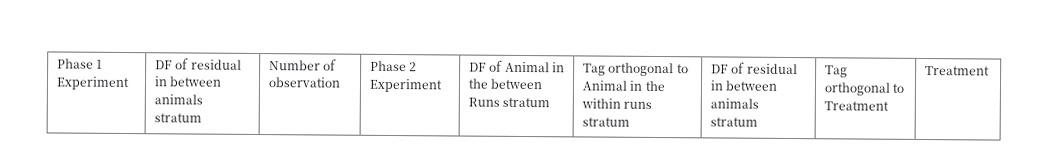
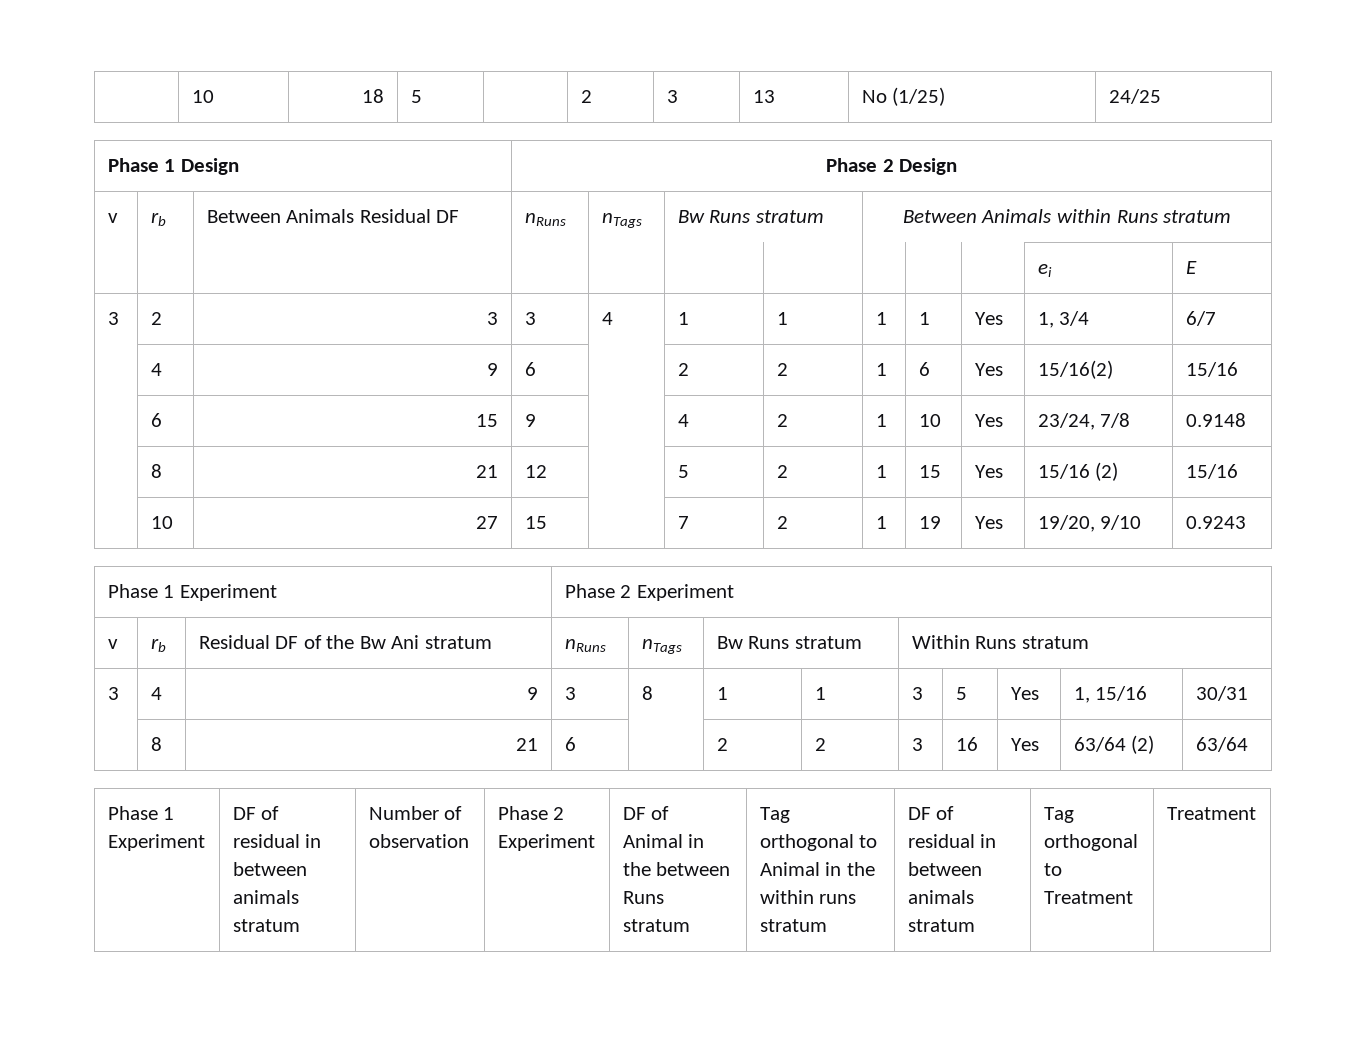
(57, 63) none -> [191,90,214,103] [362,89,385,103] [410,90,422,103] [580,90,592,103] [666,90,678,103] [752,90,775,103] [861,87,946,106] [1108,89,1161,104] [107,158,239,175] [825,158,958,175] [107,213,118,223] [150,212,166,226] [206,209,460,223] [524,213,566,226] [601,213,642,228] [677,210,824,223] [902,209,1232,223] [1037,264,1052,277] [1185,261,1197,274] [107,312,119,325] [150,312,162,325] [487,312,499,325] [524,312,536,325] [601,312,613,325] [677,312,689,325] [776,312,788,325] [875,312,887,325] [918,312,930,325] [974,312,1003,325] [1037,311,1090,328] [1185,311,1216,326] [150,363,162,376] [487,363,499,376] [524,362,536,376] [677,363,689,376] [776,363,788,376] [875,363,887,376] [918,362,930,376] [974,363,1003,376] [1037,360,1113,379] [1185,362,1238,377] [150,413,162,427] [476,414,499,427] [524,414,536,427] [677,414,689,427] [776,414,788,427] [875,414,887,427] [918,414,941,427] [974,414,1003,427] [1037,413,1131,430] [1185,413,1246,427] [150,464,162,478] [476,465,499,478] [524,465,547,478] [677,465,689,478] [776,465,788,478] [875,465,887,478] [918,465,941,478] [974,465,1003,478] [1037,462,1119,481] [1185,464,1238,479] [150,516,173,529] [476,516,499,529] [524,516,547,529] [677,516,689,529] [776,516,788,529] [875,516,887,529] [918,516,941,529] [974,516,1003,529] [1037,515,1142,532] [1185,516,1246,529] [107,584,277,601] [564,584,734,601] [107,639,118,649] [150,638,166,652] [198,635,492,649] [564,639,606,652] [641,639,682,654] [716,636,862,649] [911,635,1089,649] [107,687,119,700] [150,687,162,700] [527,687,539,700] [564,687,576,700] [641,686,653,700] [716,687,728,700] [814,687,826,700] [911,687,923,700] [955,687,967,700] [1010,687,1039,700] [1073,686,1148,703] [1195,686,1248,701] [150,737,162,751] [516,738,539,751] [564,737,576,751] [716,738,728,751] [814,738,826,751] [911,738,923,751] [955,737,978,751] [1010,738,1039,751] [1073,735,1155,754] [1195,737,1248,752] | 10 | 18 | 5 | | 2 | 3 | 13 | No (1/25) | 24/25 // Phase 1 Design | Phase 2 Design // v | rb | Between Animals Residual DF | nRuns | nTags | Bw Runs stratum | Between Animals within Runs stratum // | | | | | | | | | | ei | E // 3 | 2 | 3 | 3 | 4 | 1 | 1 | 1 | 1 | Yes | 1, 3/4 | 6/7 // | 4 | 9 | 6 | | 2 | 2 | 1 | 6 | Yes | 15/16(2) | 15/16 // | 6 | 15 | 9 | | 4 | 2 | 1 | 10 | Yes | 23/24, 7/8 | 0.9148 // | 8 | 21 | 12 | | 5 | 2 | 1 | 15 | Yes | 15/16 (2) | 15/16 // | 10 | 27 | 15 | | 7 | 2 | 1 | 19 | Yes | 19/20, 9/10 | 0.9243 // Phase 1 Experiment | Phase 2 Experiment // v | rb | Residual DF of the Bw Ani stratum | nRuns | nTags | Bw Runs stratum | Within Runs stratum // 3 | 4 | 9 | 3 | 8 | 1 | 1 | 3 | 5 | Yes | 1, 15/16 | 30/31 // | 8 | 21 | 6 | | 2 | 2 | 3 | 16 | Yes | 63/64 (2) | 63/64 //

